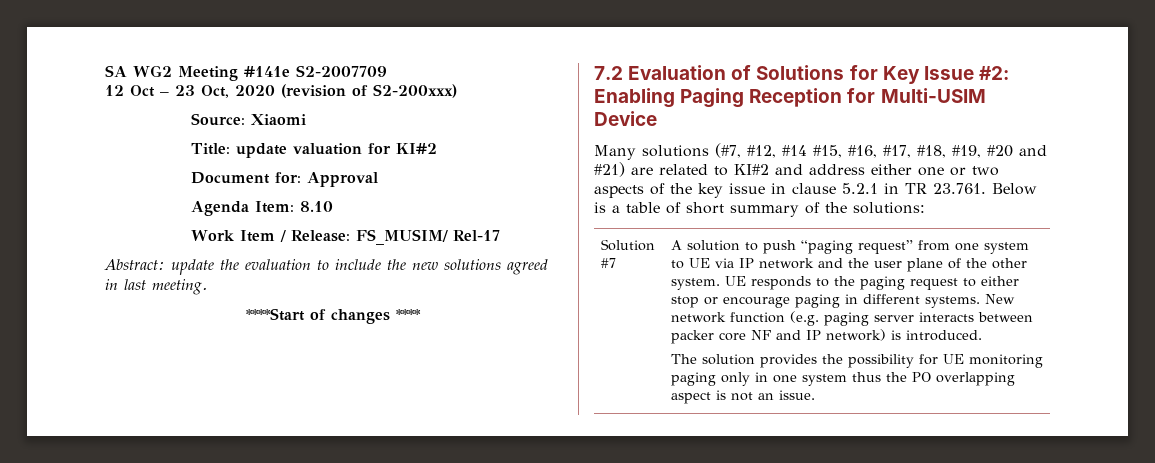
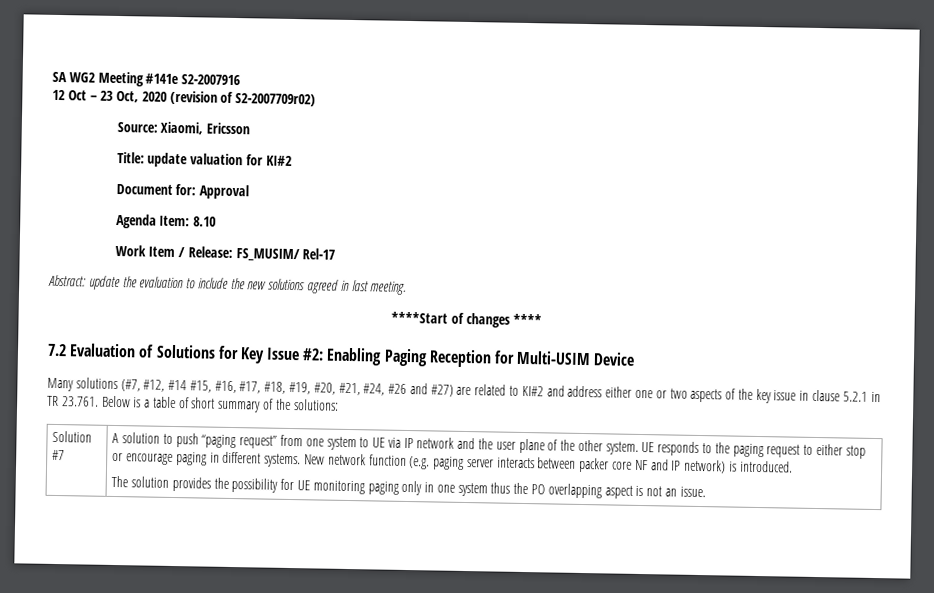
[296,65,387,77] S2-2007709 -> [181,74,241,86] S2-2007916
[373,84,457,98] S2-200xxx) -> [235,93,317,107] S2-2007709r02)
[251,114,307,125] Xiaomi -> [160,121,251,135] Xiaomi, Ericsson
[987,145,1047,157] [594,162,625,177] #20 and #21) -> [313,382,454,397] #20, #21, #24, #26 and #27)

